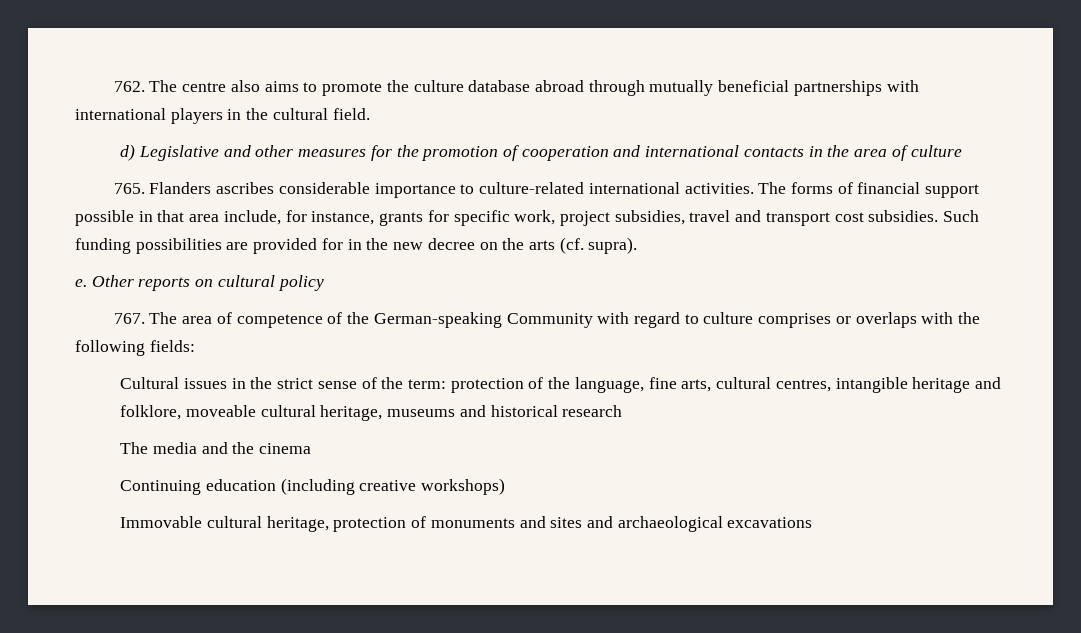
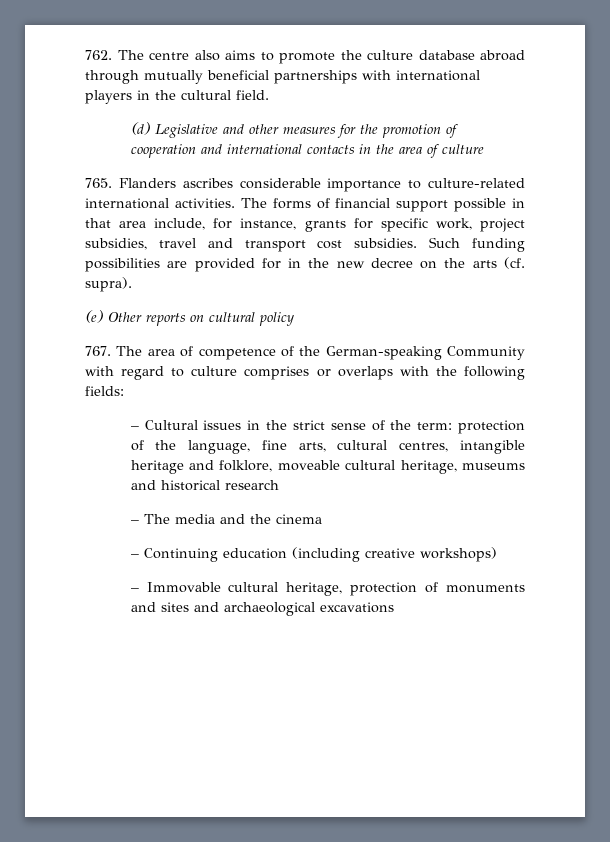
[120,144,136,161] d) -> [130,122,150,135] (d)
[75,279,87,287] e. -> [85,310,103,323] (e)
(195, 346) none -> [130,426,139,430] –
(623, 411) none -> [130,520,139,524] –
(312, 448) none -> [130,554,139,558] –
(506, 486) none -> [130,588,139,592] –

